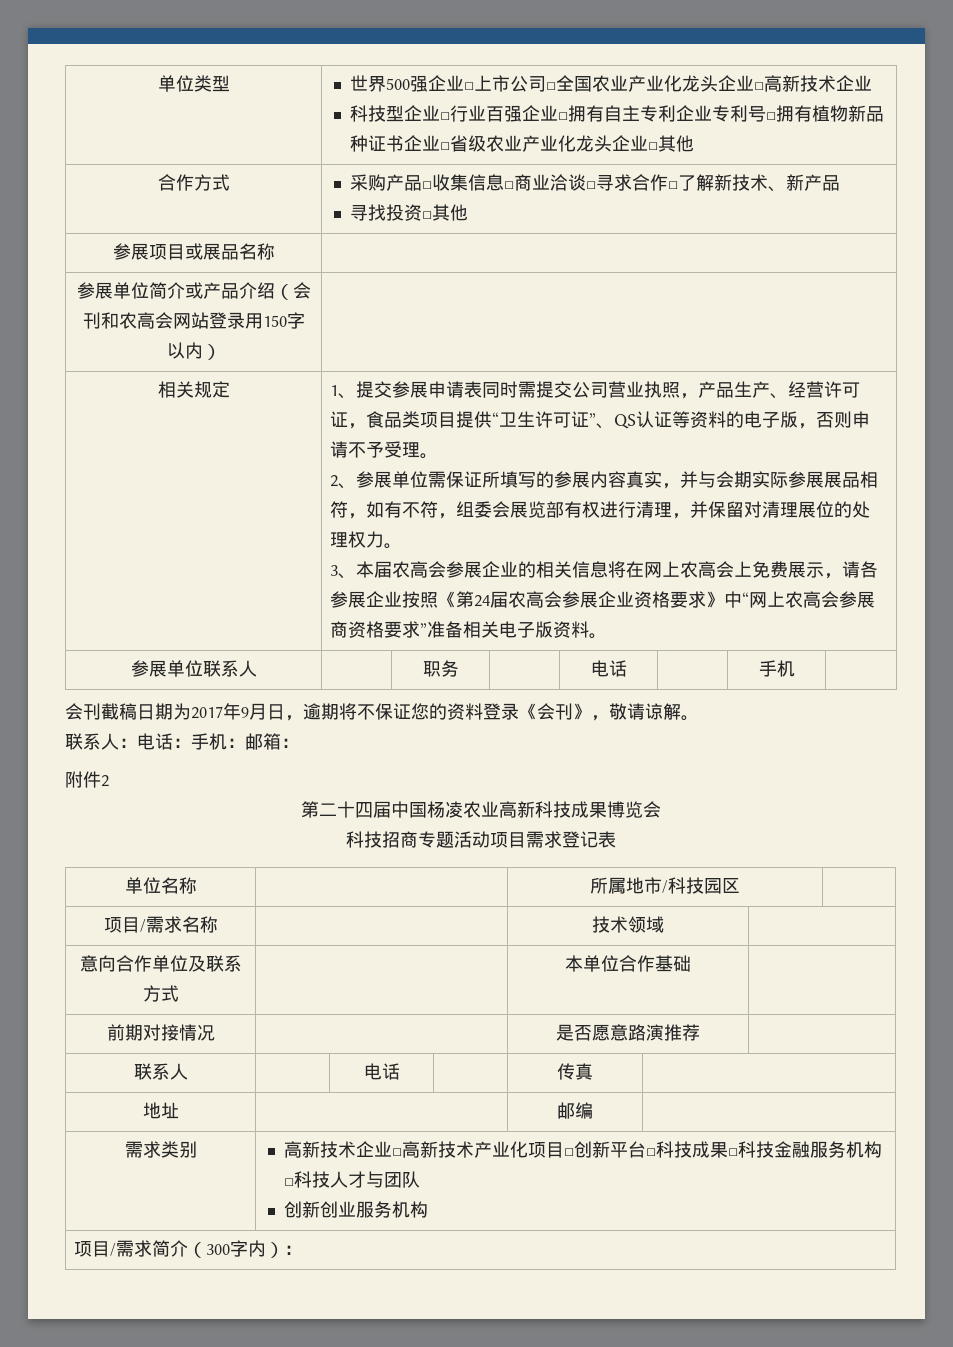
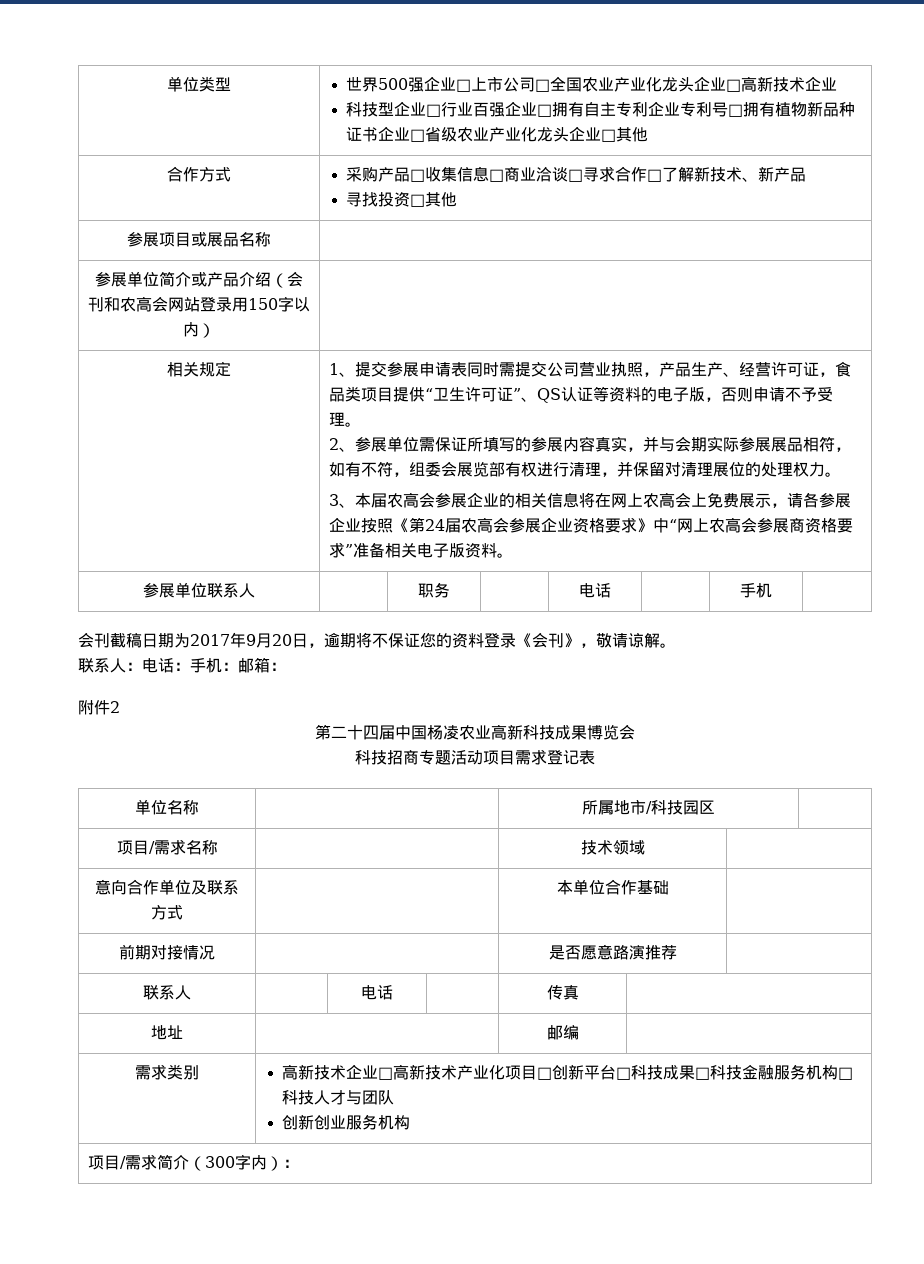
(267, 711) none -> [272,634,292,646] 20

